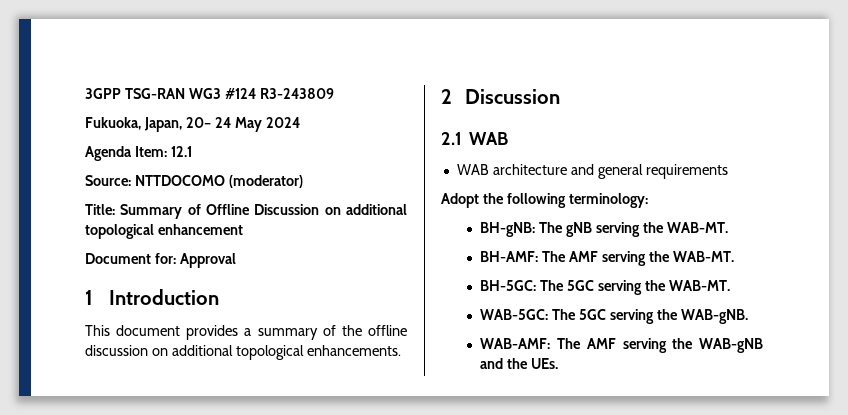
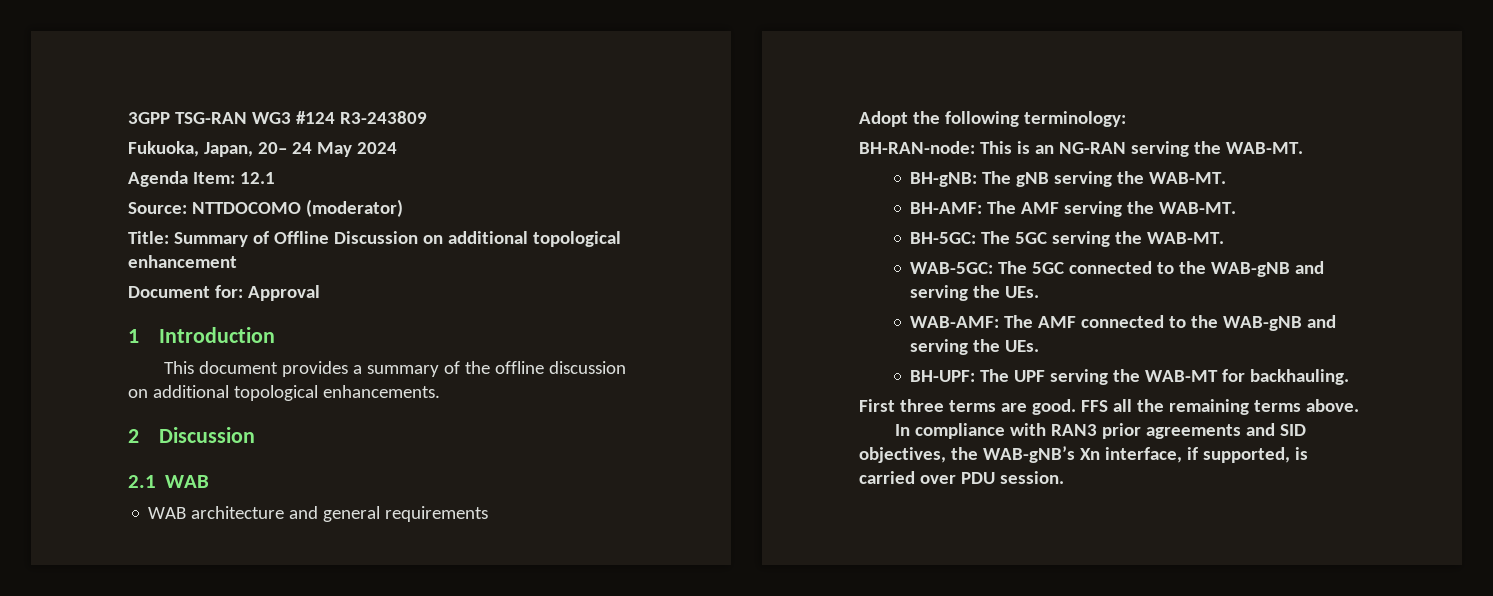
(648, 200) none -> [859,141,1303,157] // BH-RAN-node: This is an NG-RAN serving the WAB-MT.
[610,309,749,324] serving the WAB-gNB. -> [1069,261,1325,277] [910,285,1040,301] connected to the WAB-gNB and serving the UEs.
[622,338,763,353] [480,358,559,369] serving the WAB-gNB and the UEs. -> [1081,315,1337,331] [910,339,1040,355] [910,369,1350,385] [859,399,1359,415] [894,423,1306,439] [859,446,1308,463] [859,471,1064,484] connected to the WAB-gNB and serving the UEs. // BH-UPF: The UPF serving the WAB-MT for backhauling. // First three terms are good. FFS all the remaining terms above. // In compliance with RAN3 prior agreements and SID objectives, the WAB-gNB’s Xn interface, if supported, is carried over PDU session.

